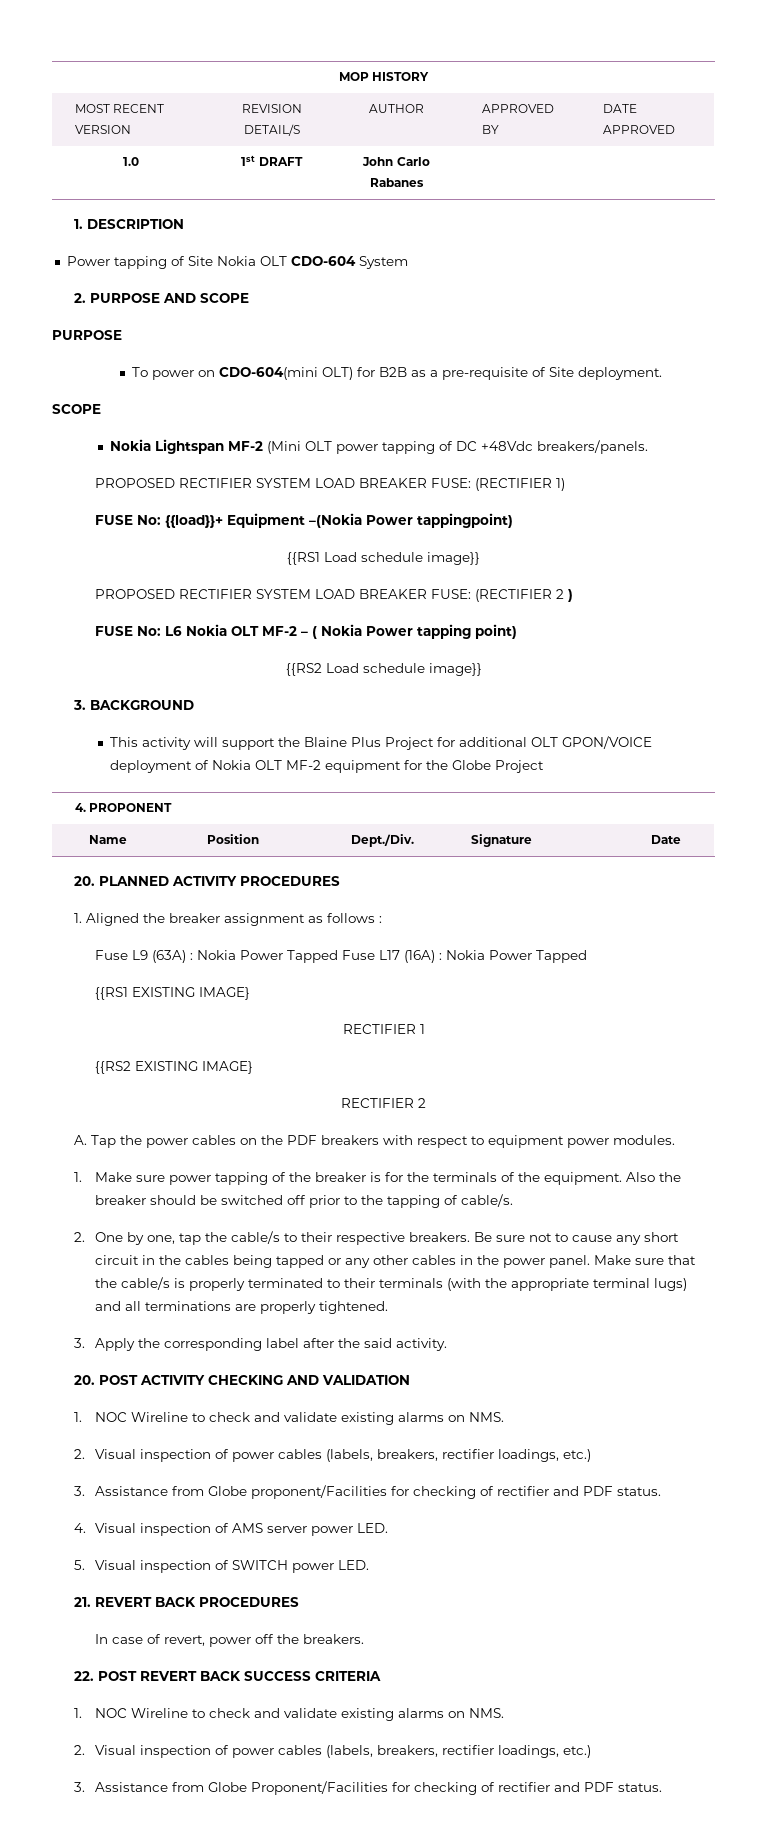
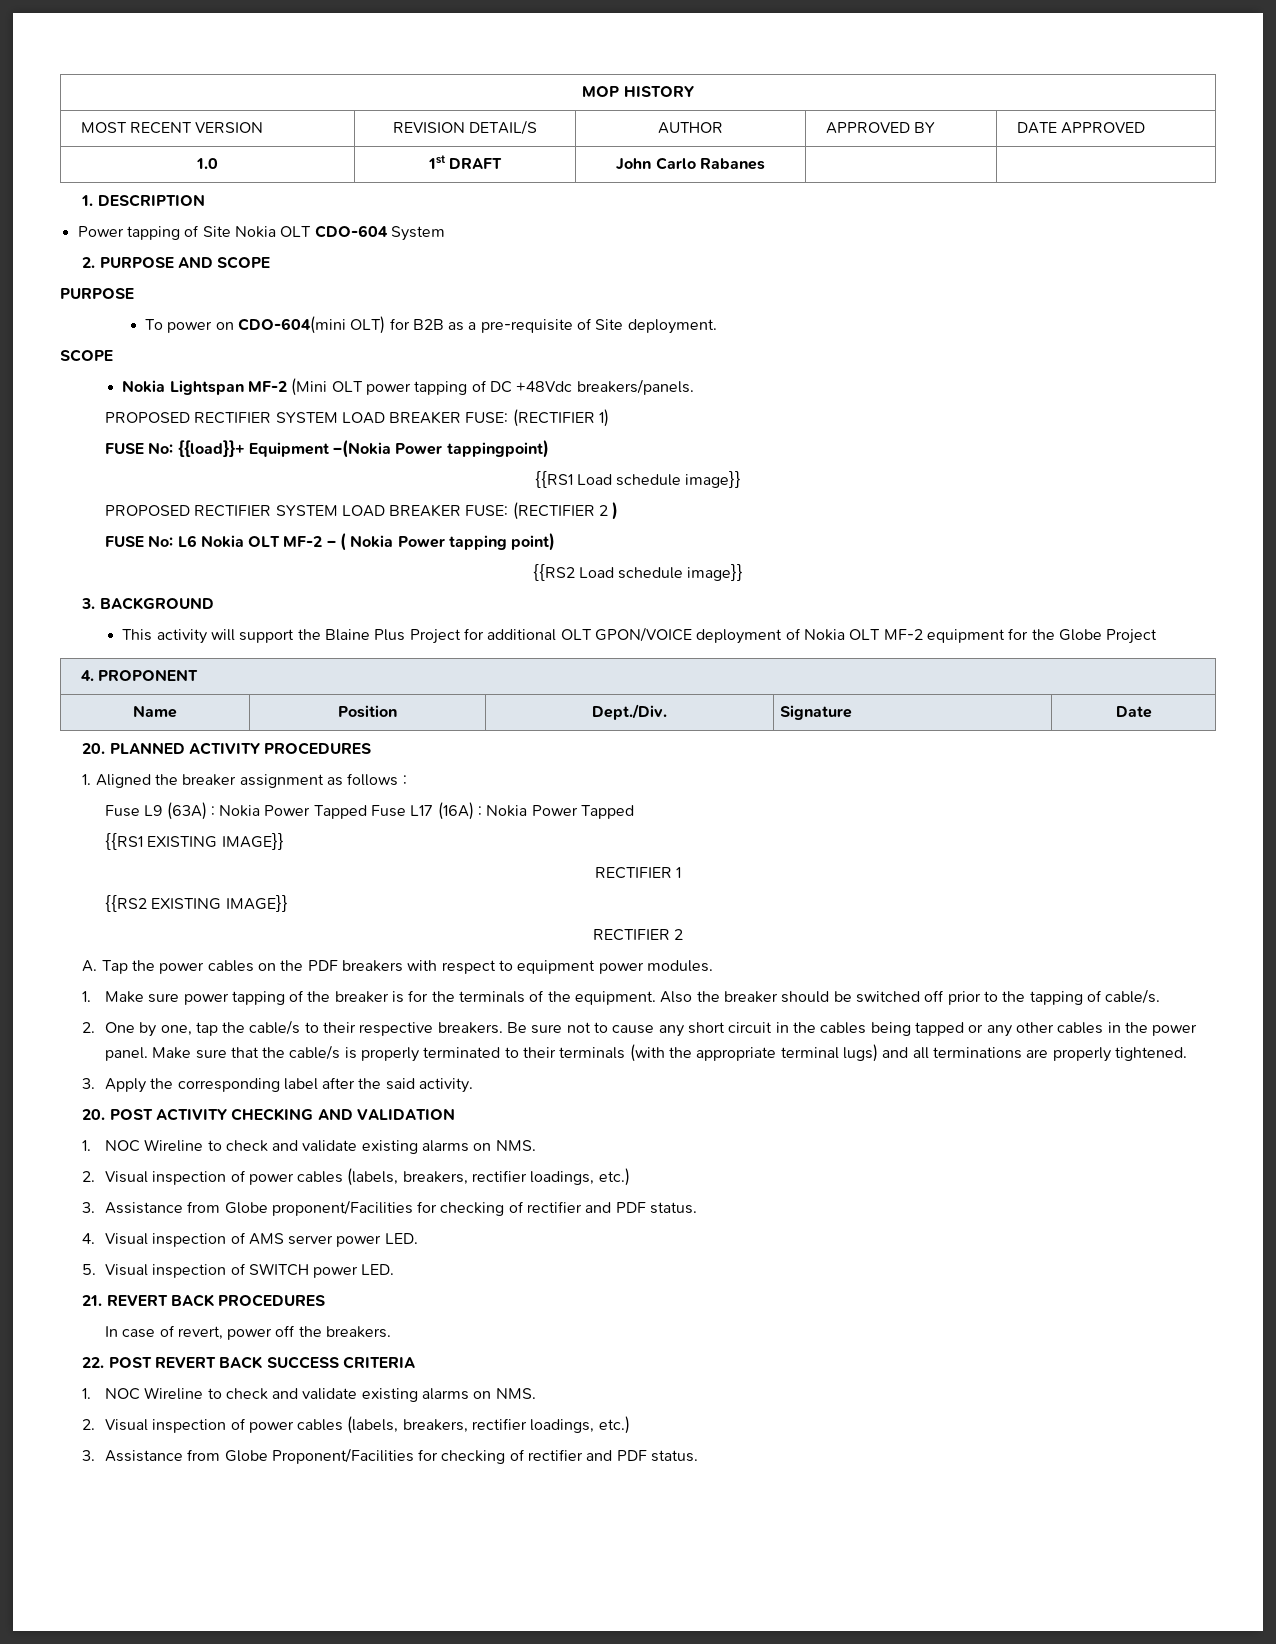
[199,987,251,1000] IMAGE} -> [221,833,284,850] IMAGE}}
[202,1061,254,1074] IMAGE} -> [225,895,288,912] IMAGE}}

